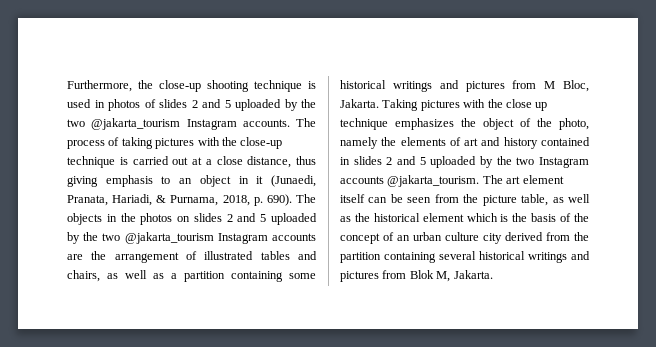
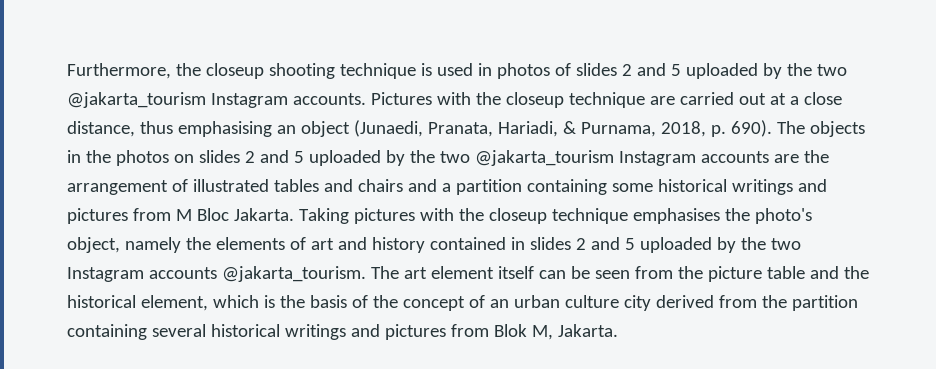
[159,80,201,92] close-up -> [205,63,264,79] closeup
[296,118,316,127] [67,137,283,149] [67,156,128,168] The process of taking pictures with the close-up technique is -> [370,92,675,108] Pictures with the closeup technique are
[67,175,264,187] giving emphasis to an object in it -> [177,121,350,137] emphasising an object
[67,270,164,282] chairs, as well as -> [357,179,437,192] chairs and
[563,80,589,92] Bloc, -> [196,208,229,221] Bloc
[505,99,548,111] [340,118,589,130] close up technique emphasizes the object of the photo, -> [488,208,812,224] [67,237,120,253] closeup technique emphasises the photo's object,
[521,194,590,206] [340,216,351,222] table, as well as -> [766,266,839,279] table and
[422,213,464,222] element -> [140,295,208,311] element,

